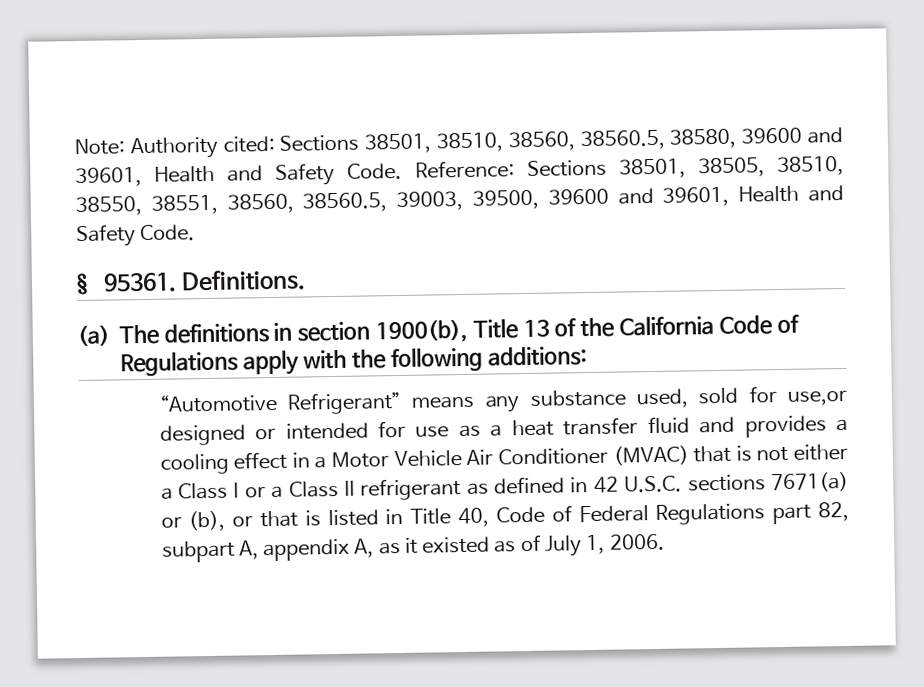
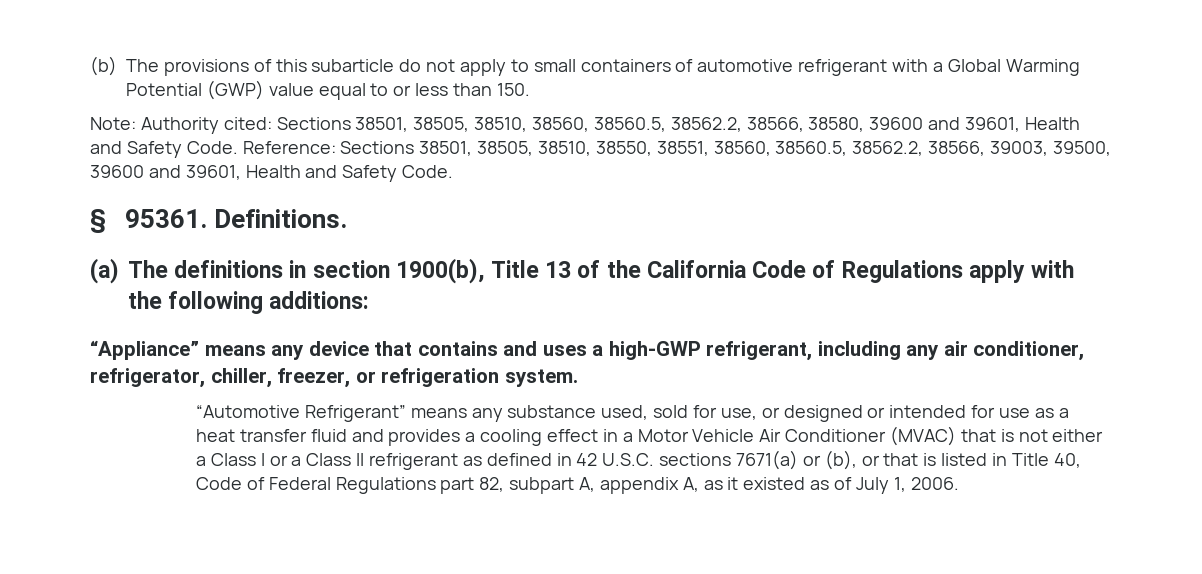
(74, 147) none -> [90,56,1080,76] [126,80,530,100] (b) The provisions of this subarticle do not apply to small containers of automotive refrigerant with a Global Warming Potential (GWP) value equal to or less than 150. //
(432, 143) none -> [413,117,470,132] 38505,
(665, 140) none -> [670,117,804,132] 38562.2, 38566,
(388, 202) none -> [852,141,986,156] 38562.2, 38566,
(588, 356) none -> [90,340,1085,361] [90,368,578,388] // “Appliance” means any device that contains and uses a high-GWP refrigerant, including any air conditioner, refrigerator, chiller, freezer, or refrigeration system.
[786,389,848,406] use,or -> [720,407,780,420] use, or

